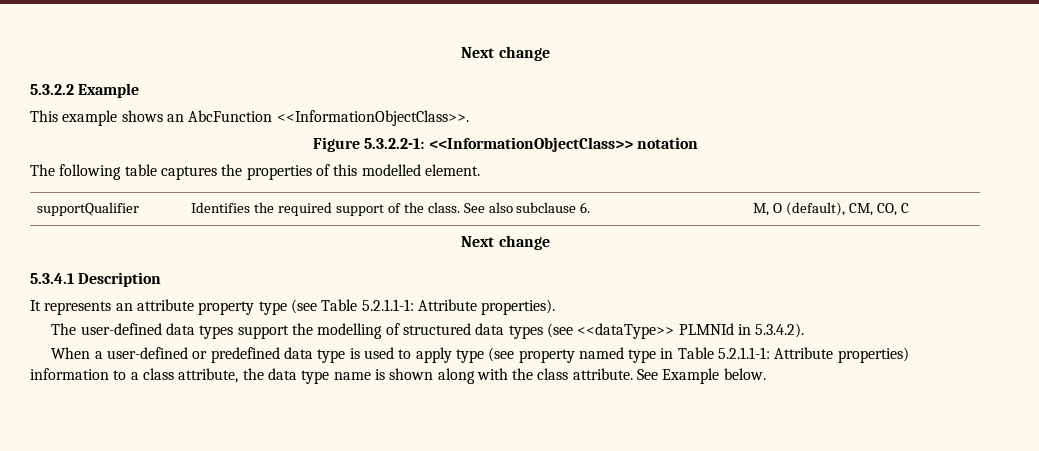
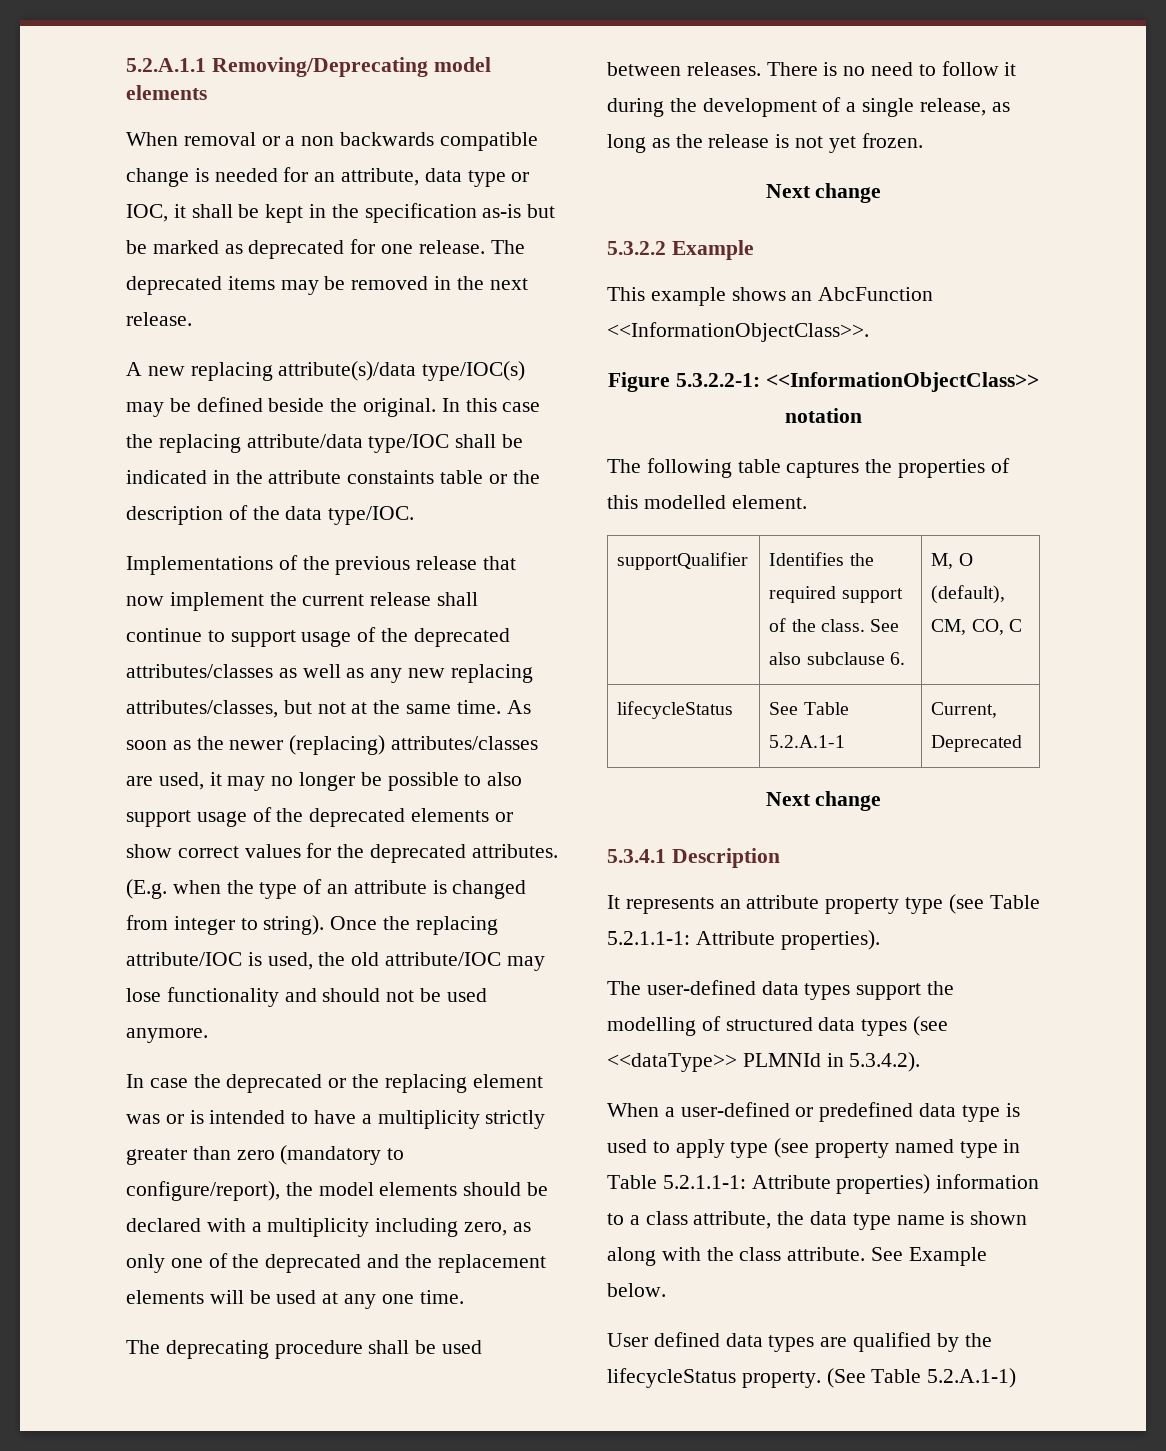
(461, 52) none -> [126,57,491,77] [126,85,207,100] [126,132,538,151] [126,167,530,187] [126,203,556,223] [126,239,525,259] [126,276,528,295] [126,312,192,326] [126,361,526,381] [126,397,541,417] [126,434,524,453] [126,470,540,484] [126,505,415,525] [126,555,517,575] [126,592,479,611] [126,627,510,647] [126,664,533,683] [126,700,531,718] [126,735,539,755] [126,772,523,791] [126,807,513,827] [126,843,558,863] [126,879,527,899] [126,915,498,935] [126,952,545,971] [126,987,487,1007] [126,1028,208,1043] [126,1074,543,1093] [126,1110,546,1129] [126,1145,405,1165] [126,1181,549,1201] [126,1218,531,1237] [126,1253,546,1273] [126,1290,464,1309] [126,1340,483,1359] [607,61,1017,76] [607,97,1010,117] [607,133,923,153] 5.2.A.1.1 Removing/Deprecating model elements // When removal or a non backwards compatible change is needed for an attribute, data type or IOC, it shall be kept in the specification as-is but be marked as deprecated for one release. The deprecated items may be removed in the next release. // A new replacing attribute(s)/data type/IOC(s) may be defined beside the original. In this case the replacing attribute/data type/IOC shall be indicated in the attribute constaints table or the description of the data type/IOC. // Implementations of the previous release that now implement the current release shall continue to support usage of the deprecated attributes/classes as well as any new replacing attributes/classes, but not at the same time. As soon as the newer (replacing) attributes/classes are used, it may no longer be possible to also support usage of the deprecated elements or show correct values for the deprecated attributes. (E.g. when the type of an attribute is changed from integer to string). Once the replacing attribute/IOC is used, the old attribute/IOC may lose functionality and should not be used anymore. // In case the deprecated or the replacing element was or is intended to have a multiplicity strictly greater than zero (mandatory to configure/report), the model elements should be declared with a multiplicity including zero, as only one of the deprecated and the replacement elements will be used at any one time. // The deprecating procedure shall be used between releases. There is no need to follow it during the development of a single release, as long as the release is not yet frozen. //
(909, 208) none -> [617,701,734,719] [769,702,849,715] [769,735,846,748] [931,702,998,718] [931,735,1023,752] // lifecycleStatus | See Table 5.2.A.1-1 | Current, Deprecated
(766, 374) none -> [607,1332,992,1352] [607,1368,1017,1388] // User defined data types are qualified by the lifecycleStatus property. (See Table 5.2.A.1-1)

